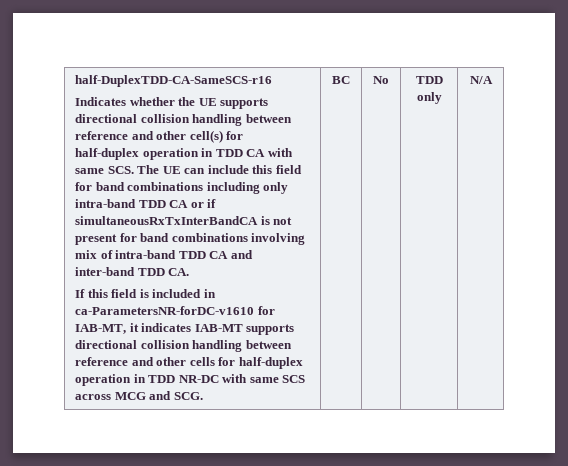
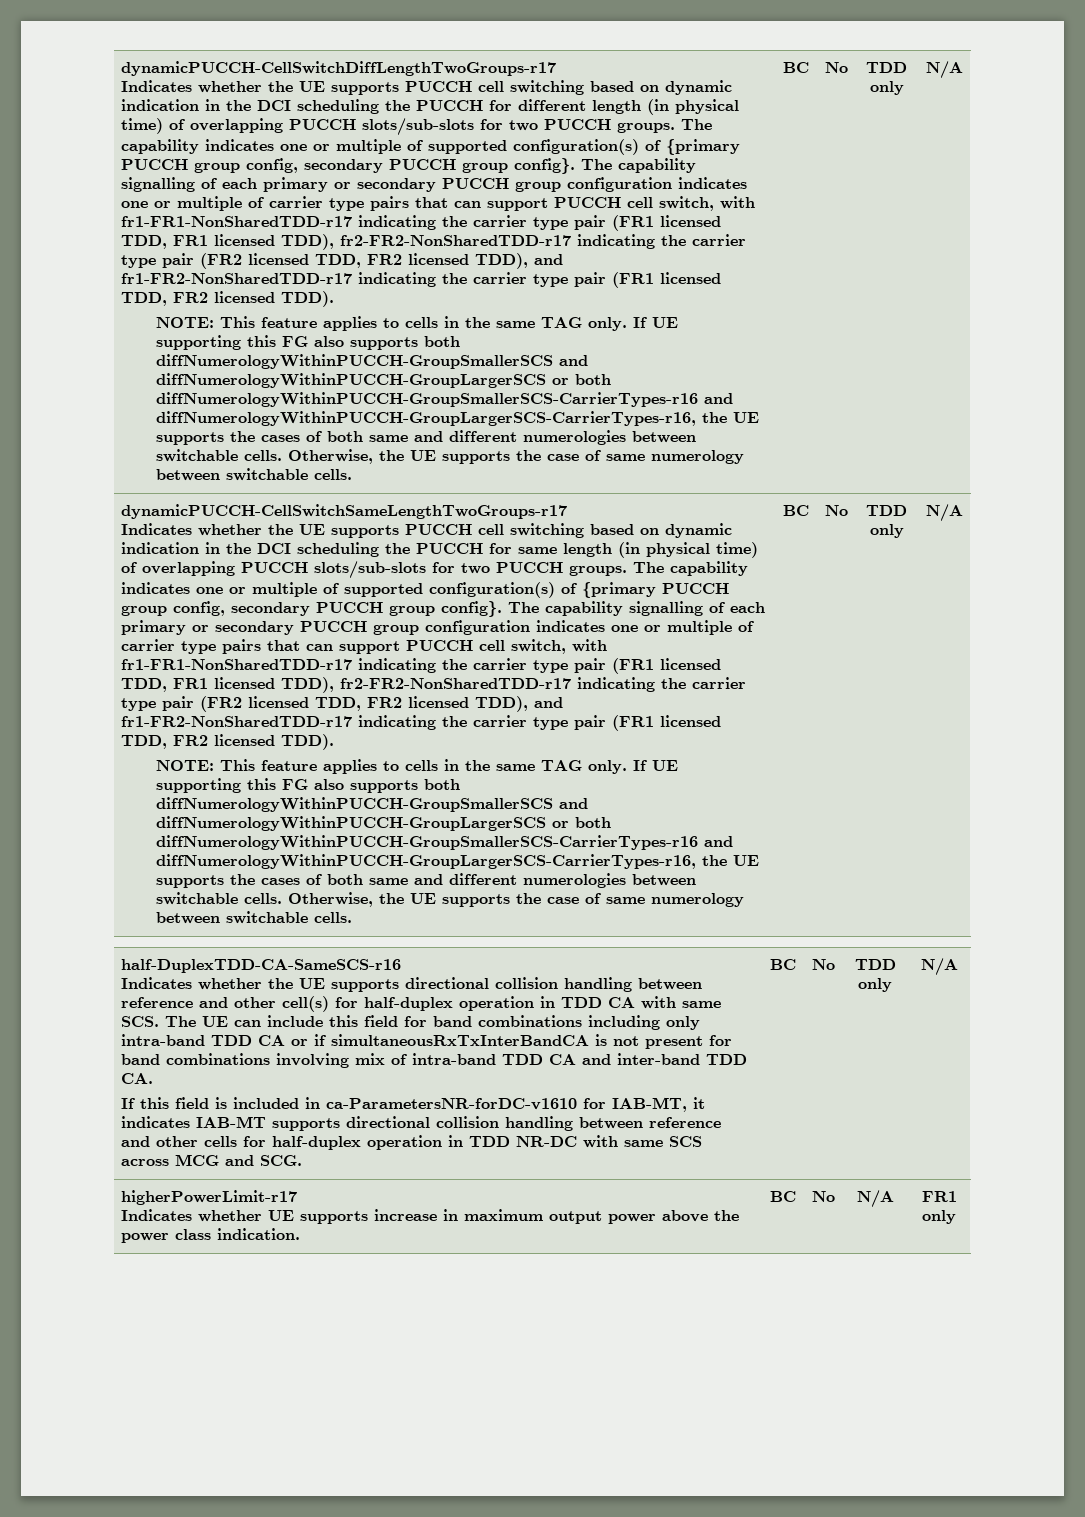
(75, 81) none -> [121,61,557,76] [121,80,733,95] [121,99,740,115] [121,118,713,136] [121,139,741,155] [121,158,697,174] [121,177,748,192] [121,196,756,211] [121,215,722,231] [121,234,747,250] [121,253,564,269] [121,272,722,288] [121,291,335,307] [155,316,678,331] [155,335,460,350] [155,354,588,369] [155,373,611,388] [155,392,733,407] [155,411,759,426] [155,430,696,445] [155,449,744,464] [155,468,352,481] [782,62,809,73] [824,62,848,73] [865,62,907,73] [869,81,904,95] [925,61,963,79] [121,504,568,519] [121,523,733,538] [121,542,759,558] [121,561,749,579] [121,582,730,598] [121,601,766,617] [121,620,755,635] [121,639,608,654] [121,658,722,674] [121,677,747,693] [121,696,564,712] [121,715,722,731] [121,734,335,750] [155,759,678,774] [155,778,460,793] [155,797,588,812] [155,816,611,831] [155,835,733,850] [155,854,759,869] [155,873,696,888] [155,892,744,907] [155,911,352,924] [782,505,809,516] [824,505,848,516] [865,505,907,516] [869,524,904,538] [925,504,963,522] dynamicPUCCH-CellSwitchDiffLengthTwoGroups-r17 // Indicates whether the UE supports PUCCH cell switching based on dynamic indication in the DCI scheduling the PUCCH for different length (in physical time) of overlapping PUCCH slots/sub-slots for two PUCCH groups. The capability indicates one or multiple of supported configuration(s) of {primary PUCCH group config, secondary PUCCH group config}. The capability signalling of each primary or secondary PUCCH group configuration indicates one or multiple of carrier type pairs that can support PUCCH cell switch, with fr1-FR1-NonSharedTDD-r17 indicating the carrier type pair (FR1 licensed TDD, FR1 licensed TDD), fr2-FR2-NonSharedTDD-r17 indicating the carrier type pair (FR2 licensed TDD, FR2 licensed TDD), and fr1-FR2-NonSharedTDD-r17 indicating the carrier type pair (FR1 licensed TDD, FR2 licensed TDD). // NOTE: This feature applies to cells in the same TAG only. If UE supporting this FG also supports both diffNumerologyWithinPUCCH-GroupSmallerSCS and diffNumerologyWithinPUCCH-GroupLargerSCS or both diffNumerologyWithinPUCCH-GroupSmallerSCS-CarrierTypes-r16 and diffNumerologyWithinPUCCH-GroupLargerSCS-CarrierTypes-r16, the UE supports the cases of both same and different numerologies between switchable cells. Otherwise, the UE supports the case of same numerology between switchable cells. | BC | No | TDD only | N/A // dynamicPUCCH-CellSwitchSameLengthTwoGroups-r17 // Indicates whether the UE supports PUCCH cell switching based on dynamic indication in the DCI scheduling the PUCCH for same length (in physical time) of overlapping PUCCH slots/sub-slots for two PUCCH groups. The capability indicates one or multiple of supported configuration(s) of {primary PUCCH group config, secondary PUCCH group config}. The capability signalling of each primary or secondary PUCCH group configuration indicates one or multiple of carrier type pairs that can support PUCCH cell switch, with fr1-FR1-NonSharedTDD-r17 indicating the carrier type pair (FR1 licensed TDD, FR1 licensed TDD), fr2-FR2-NonSharedTDD-r17 indicating the carrier type pair (FR2 licensed TDD, FR2 licensed TDD), and fr1-FR2-NonSharedTDD-r17 indicating the carrier type pair (FR1 licensed TDD, FR2 licensed TDD). // NOTE: This feature applies to cells in the same TAG only. If UE supporting this FG also supports both diffNumerologyWithinPUCCH-GroupSmallerSCS and diffNumerologyWithinPUCCH-GroupLargerSCS or both diffNumerologyWithinPUCCH-GroupSmallerSCS-CarrierTypes-r16 and diffNumerologyWithinPUCCH-GroupLargerSCS-CarrierTypes-r16, the UE supports the cases of both same and different numerologies between switchable cells. Otherwise, the UE supports the case of same numerology between switchable cells. | BC | No | TDD only | N/A //
(493, 80) none -> [121,1190,298,1205] [121,1209,740,1224] [121,1228,301,1243] [769,1191,796,1202] [811,1191,835,1202] [856,1190,894,1208] [921,1191,957,1202] [921,1210,956,1224] // higherPowerLimit-r17 // Indicates whether UE supports increase in maximum output power above the power class indication. | BC | No | N/A | FR1 only

